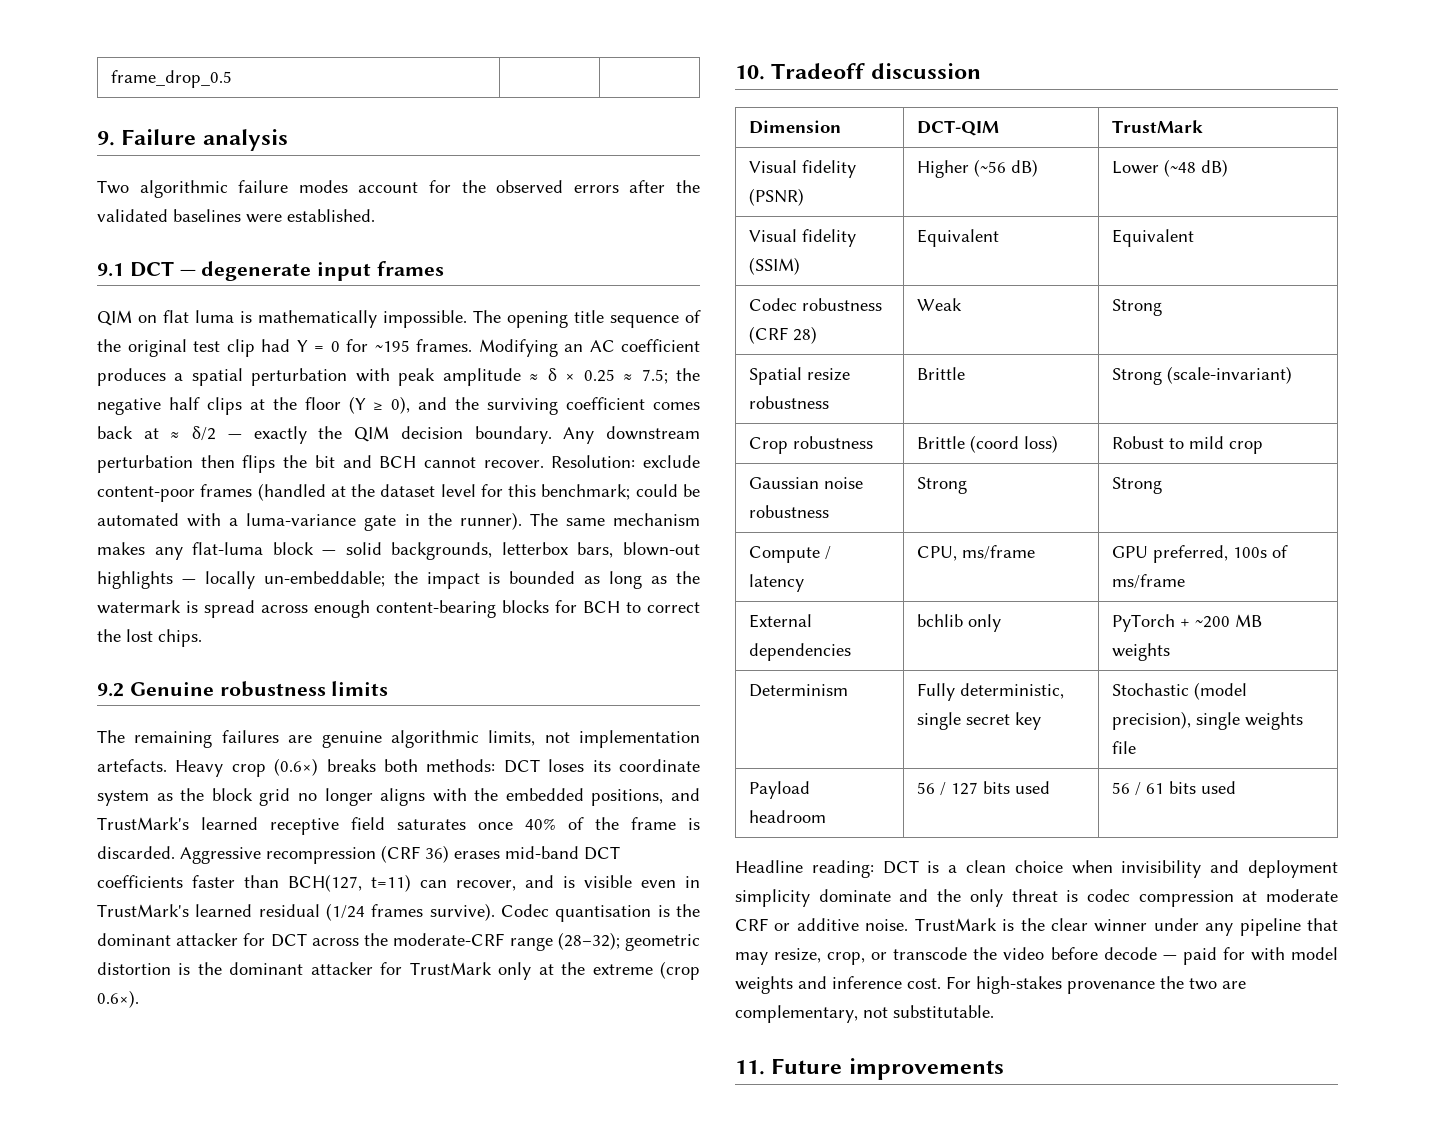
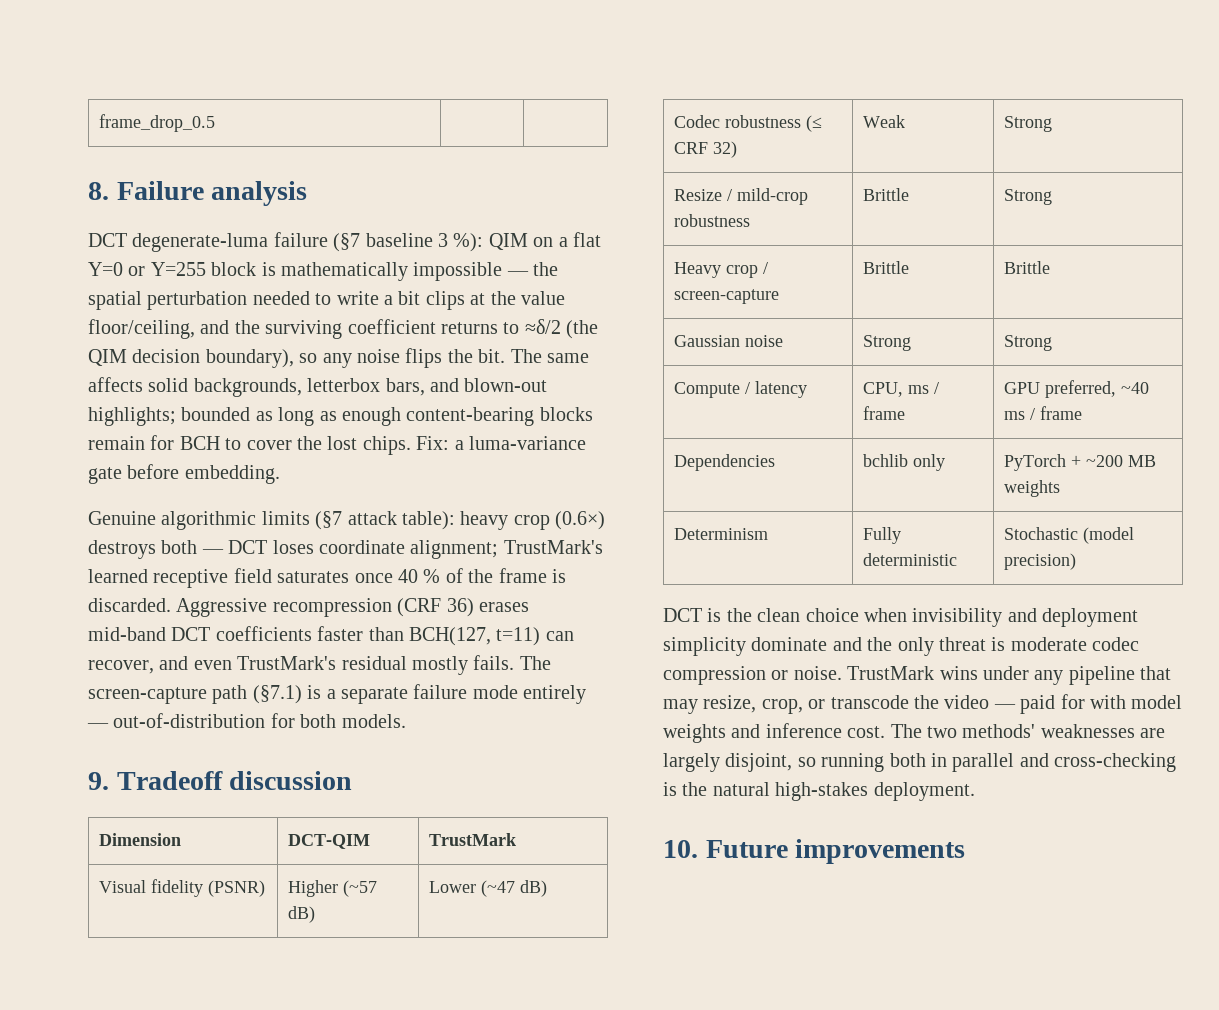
[97,131,115,146] 9. -> [88,182,109,200] 8.
[97,180,701,198] [97,209,375,223] [97,261,445,281] [97,310,701,328] [97,339,700,357] [97,368,700,386] [97,396,700,415] [97,426,700,444] [97,455,700,473] [97,483,700,502] [97,512,701,531] [97,542,700,560] [97,571,701,589] [97,600,308,618] Two algorithmic failure modes account for the observed errors after the validated baselines were established. // 9.1 DCT — degenerate input frames // QIM on flat luma is mathematically impossible. The opening title sequence of the original test clip had Y = 0 for ~195 frames. Modifying an AC coefficient produces a spatial perturbation with peak amplitude ≈ δ × 0.25 ≈ 7.5; the negative half clips at the floor (Y ≥ 0), and the surviving coefficient comes back at ≈ δ/2 — exactly the QIM decision boundary. Any downstream perturbation then flips the bit and BCH cannot recover. Resolution: exclude content-poor frames (handled at the dataset level for this benchmark; could be automated with a luma-variance gate in the runner). The same mechanism makes any flat-luma block — solid backgrounds, letterbox bars, blown-out highlights — locally un-embeddable; the impact is bounded as long as the watermark is spread across -> [88,232,601,252] [88,262,559,281] [88,291,565,310] [88,319,599,339] [88,348,589,368] [88,377,548,397] [88,407,337,426] DCT degenerate-luma failure (§7 baseline 3 %): QIM on a flat Y=0 or Y=255 block is mathematically impossible — the spatial perturbation needed to write a bit clips at the value floor/ceiling, and the surviving coefficient returns to ≈δ/2 (the QIM decision boundary), so any noise flips the bit. The same affects solid backgrounds, letterbox bars, and blown-out highlights; bounded as long as
(549, 606) none -> [88,436,145,450] remain
[647,602,700,613] correct -> [246,440,292,450] cover
[97,681,389,697] [97,730,700,748] [97,758,700,777] [97,788,700,806] // 9.2 Genuine robustness limits // The remaining failures are genuine algorithmic limits, not implementation artefacts. Heavy crop (0.6×) breaks both methods: DCT loses its coordinate system as the block grid no longer aligns with the embedded positions, and -> [416,436,586,450] [88,464,280,484] [88,511,606,530] [88,540,499,559] Fix: a luma-variance gate before embedding. // Genuine algorithmic limits (§7 attack table): heavy crop (0.6×) destroys both — DCT loses coordinate alignment;
[525,818,556,830] 40% -> [398,569,441,583] 40 %
[563,875,700,888] [97,903,700,922] [97,932,700,951] [97,961,700,980] [97,990,139,1008] [735,65,765,80] is visible even in TrustMark's learned residual (1/24 frames survive). Codec quantisation is the dominant attacker for DCT across the moderate-CRF range (28–32); geometric distortion is the dominant attacker for TrustMark only at the extreme (crop 0.6×). // 10. -> [193,655,551,675] [88,684,587,704] [87,713,406,728] [88,772,109,790] even TrustMark's residual mostly fails. The screen-capture path (§7.1) is a separate failure mode entirely — out-of-distribution for both models. // 9.
[973,159,1006,177] (~56 -> [343,880,378,897] (~57
[1163,159,1228,177] [748,229,856,247] [748,257,800,275] [916,229,999,247] [1111,229,1194,247] (~48 dB) // Visual fidelity (SSIM) | Equivalent | Equivalent -> [481,880,548,897] (~47 dB)
[748,326,817,344] (CRF 28) -> [806,115,823,132] [674,141,738,158] (≤ CRF 32)
[748,367,850,385] Spatial resize -> [674,188,809,205] Resize / mild-crop
[1166,366,1292,384] [748,436,873,454] [916,435,1058,453] [1111,436,1263,454] (scale-invariant) // Crop robustness | Brittle (coord loss) | Robust to mild crop -> [674,262,769,278] [674,289,780,304] [863,261,910,274] [1004,261,1051,274] // Heavy crop / screen-capture | Brittle | Brittle
[748,505,829,518] robustness -> (784, 341) none
[961,545,1035,560] ms/frame -> [908,382,940,394] [863,406,906,420] ms / frame
[1232,545,1288,558] [1111,574,1185,589] [748,614,812,628] [748,643,851,661] 100s of ms/frame // External dependencies -> [1121,382,1150,394] [1004,406,1083,420] [674,454,776,471] ~40 ms / frame // Dependencies
[959,683,1064,699] [916,712,1041,730] [1111,682,1247,700] [1111,711,1303,730] [1111,741,1136,754] [748,781,810,799] [748,810,826,823] [916,781,1050,796] [1111,781,1236,796] [735,860,874,878] deterministic, single secret key | Stochastic (model precision), single weights file // Payload headroom | 56 / 127 bits used | 56 / 61 bits used // Headline reading: -> [863,553,958,566] [1004,527,1135,544] [1004,553,1077,570] deterministic | Stochastic (model precision) //
[948,865,958,873] a -> [726,608,752,622] the
(1079, 896) none -> [1010,637,1087,651] moderate
[1242,889,1338,902] [735,918,1148,932] at moderate CRF or additive noise. TrustMark is the clear winner -> [771,666,978,680] or noise. TrustMark wins
[1050,947,1157,960] before decode -> (990, 702) none
[946,976,1246,994] [735,1005,994,1023] [735,1060,765,1075] For high-stakes provenance the two are complementary, not substitutable. // 11. -> [890,724,1166,738] [663,753,1177,772] [663,782,975,801] [663,840,698,858] The two methods' weaknesses are largely disjoint, so running both in parallel and cross-checking is the natural high-stakes deployment. // 10.

